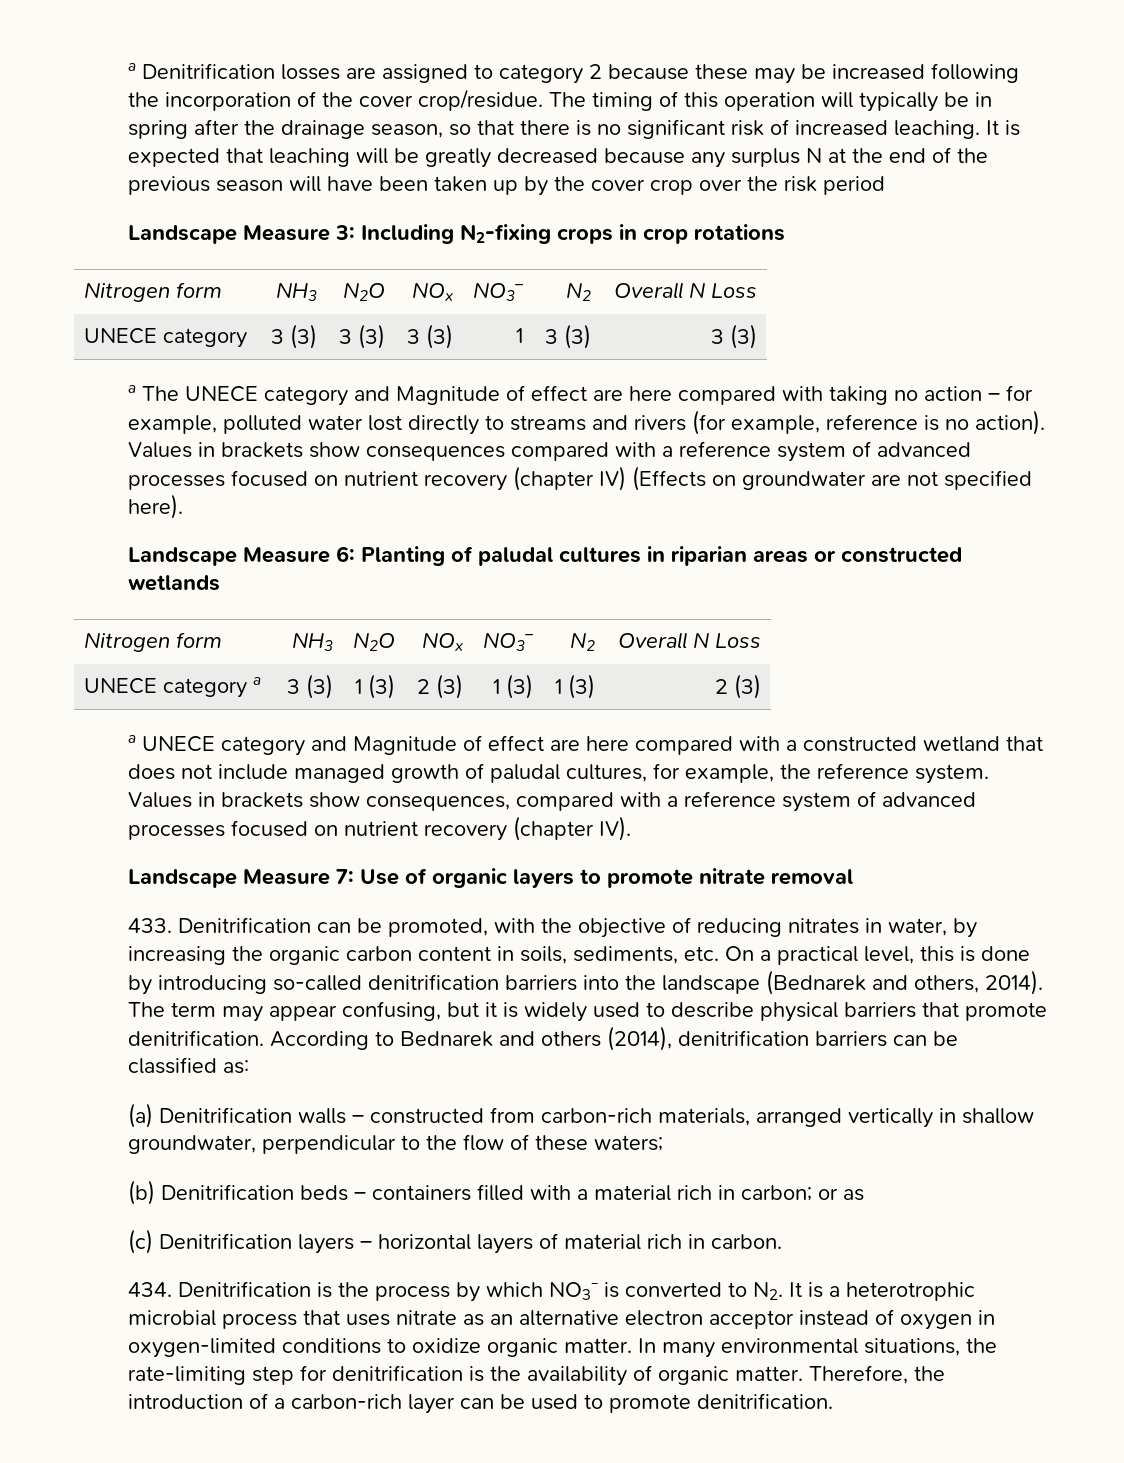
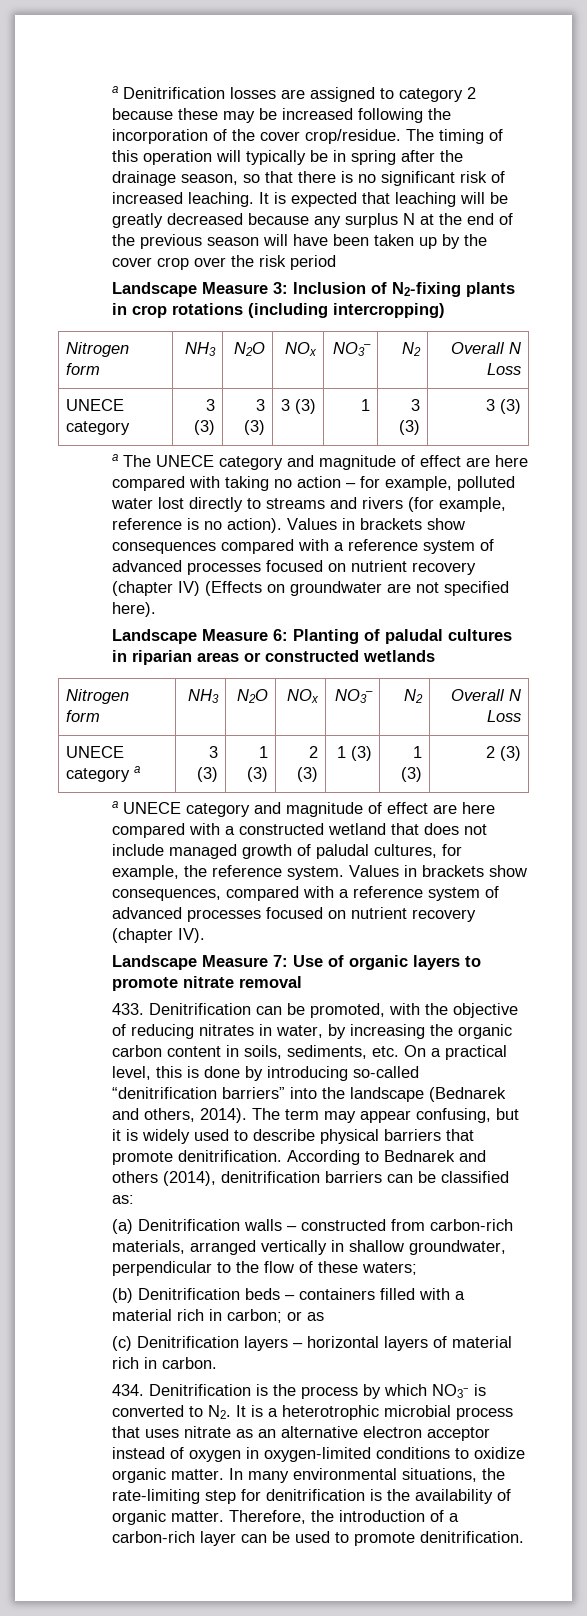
[361,224,614,244] Including N2-fixing crops -> [293,282,516,297] Inclusion of N2-fixing plants
(786, 232) none -> [248,303,446,318] (including intercropping)
[396,386,501,405] Magnitude -> [319,455,397,470] magnitude
[353,736,458,755] Magnitude -> [286,802,364,817] magnitude
[368,974,578,991] denitrification barriers -> [112,1087,286,1099] “denitrification barriers”

